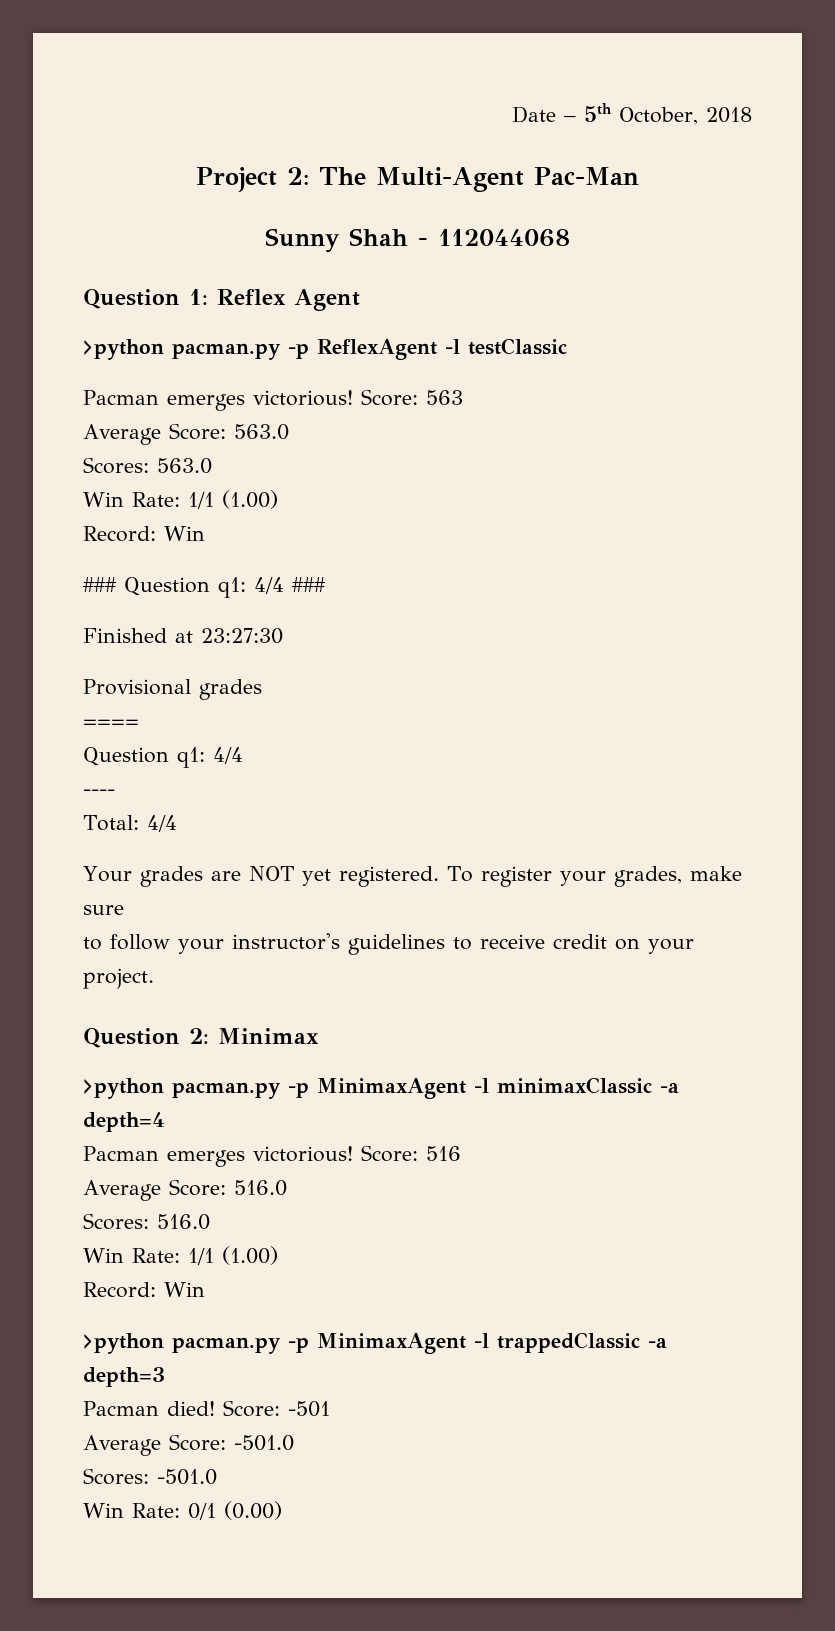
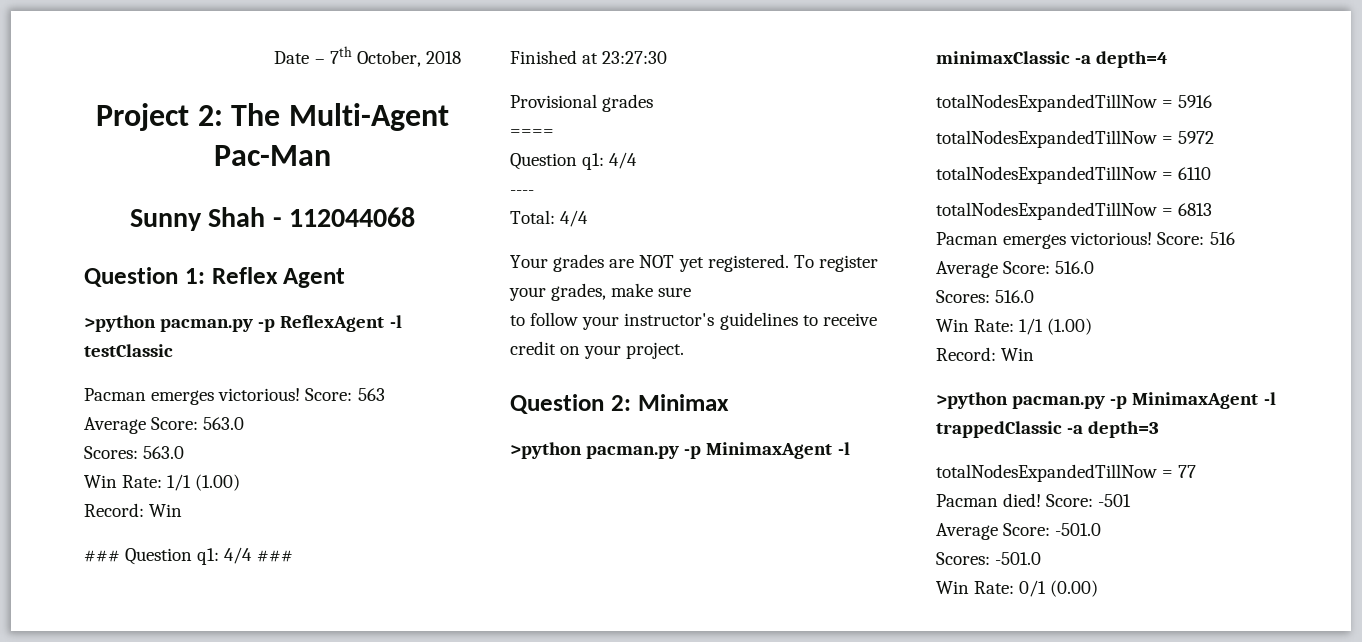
[584,103,613,122] 5th -> [329,46,352,64] 7th
(165, 1122) none -> [936,94,1213,112] [936,130,1215,148] [936,166,1212,184] [936,202,1213,220] // totalNodesExpandedTillNow = 5916 // totalNodesExpandedTillNow = 5972 // totalNodesExpandedTillNow = 6110 // totalNodesExpandedTillNow = 6813
(165, 1377) none -> [936,464,1197,482] // totalNodesExpandedTillNow = 77

